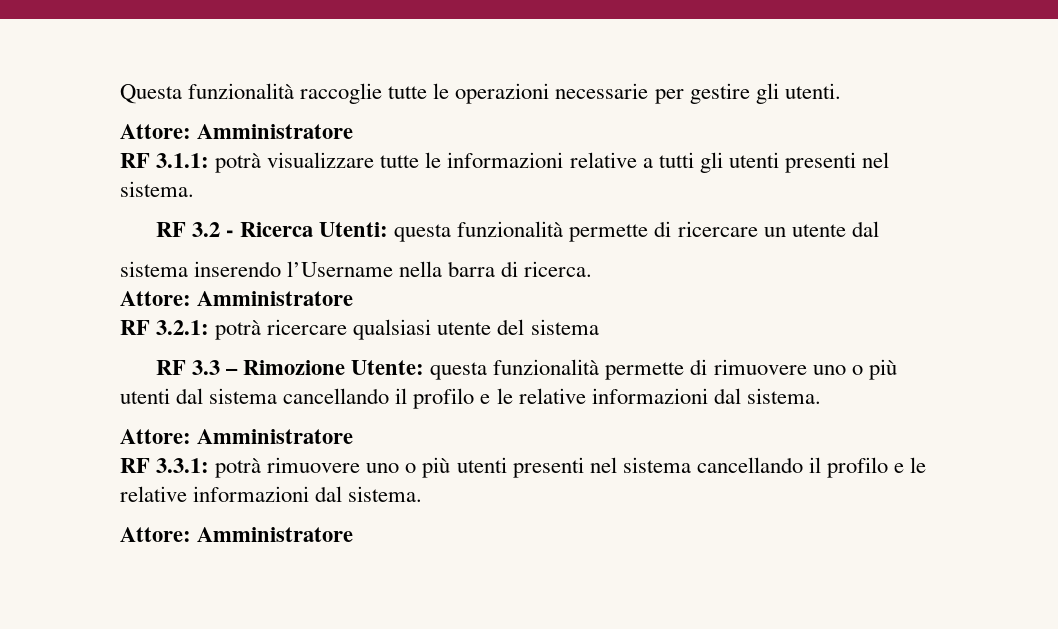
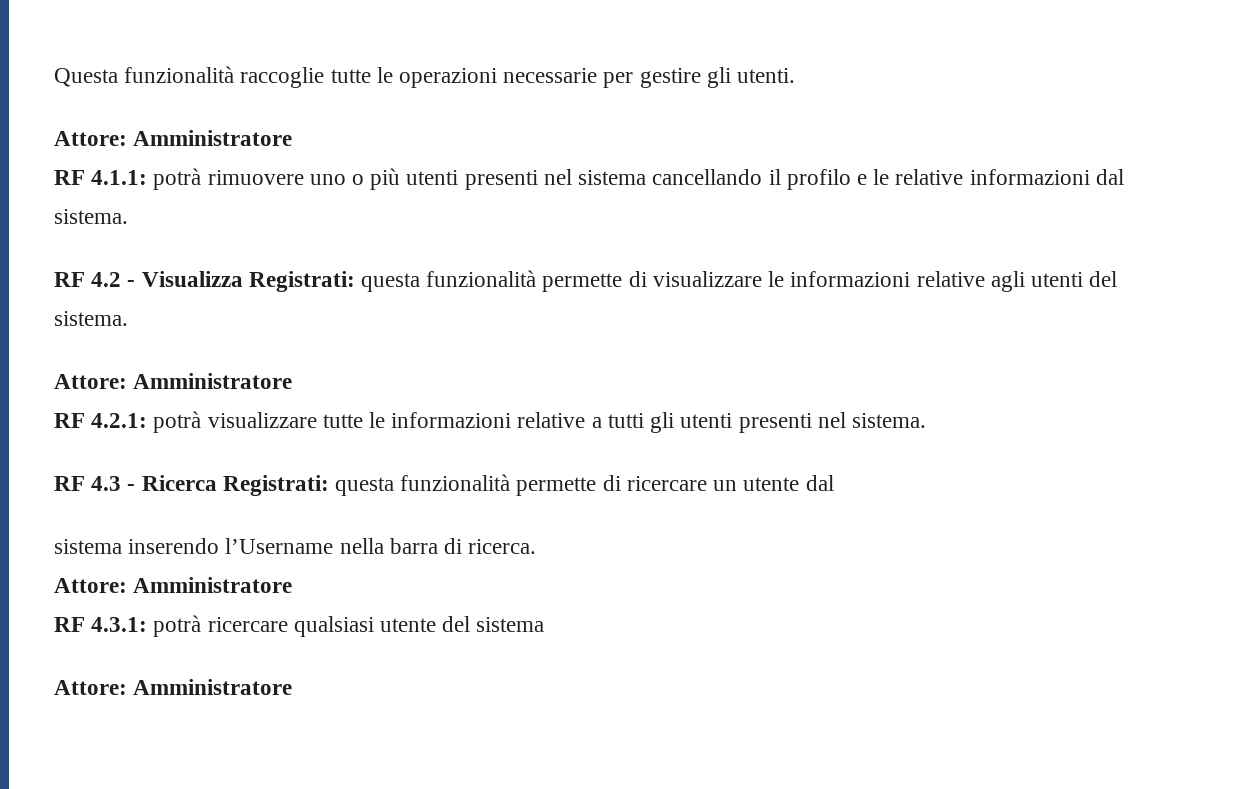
[156,153,210,168] 3.1.1: -> [91,168,1124,190] [54,209,128,224] [54,270,1118,292] [54,311,128,326] [54,373,293,389] [54,413,148,428] 4.1.1: potrà rimuovere uno o più utenti presenti nel sistema cancellando il profilo e le relative informazioni dal sistema. // RF 4.2 - Visualizza Registrati: questa funzionalità permette di visualizzare le informazioni relative agli utenti del sistema. // Attore: Amministratore // RF 4.2.1:
[191,222,220,237] 3.2 -> [91,476,122,491] 4.3
[319,222,389,237] Utenti: -> [222,475,329,496] Registrati:
[156,320,210,335] 3.2.1: -> [91,617,148,632] 4.3.1:
[155,359,897,380] [120,388,821,409] [120,429,354,444] [120,457,927,478] [120,486,423,502] // RF 3.3 – Rimozione Utente: questa funzionalità permette di rimuovere uno o più utenti dal sistema cancellando il profilo e le relative informazioni dal sistema. // Attore: Amministratore // RF 3.3.1: potrà rimuovere uno o più utenti presenti nel sistema cancellando il profilo e le relative informazioni dal sistema. -> (545, 624) none

